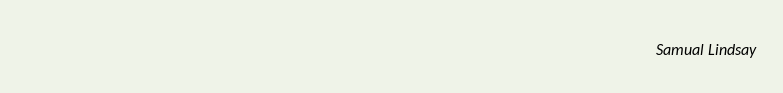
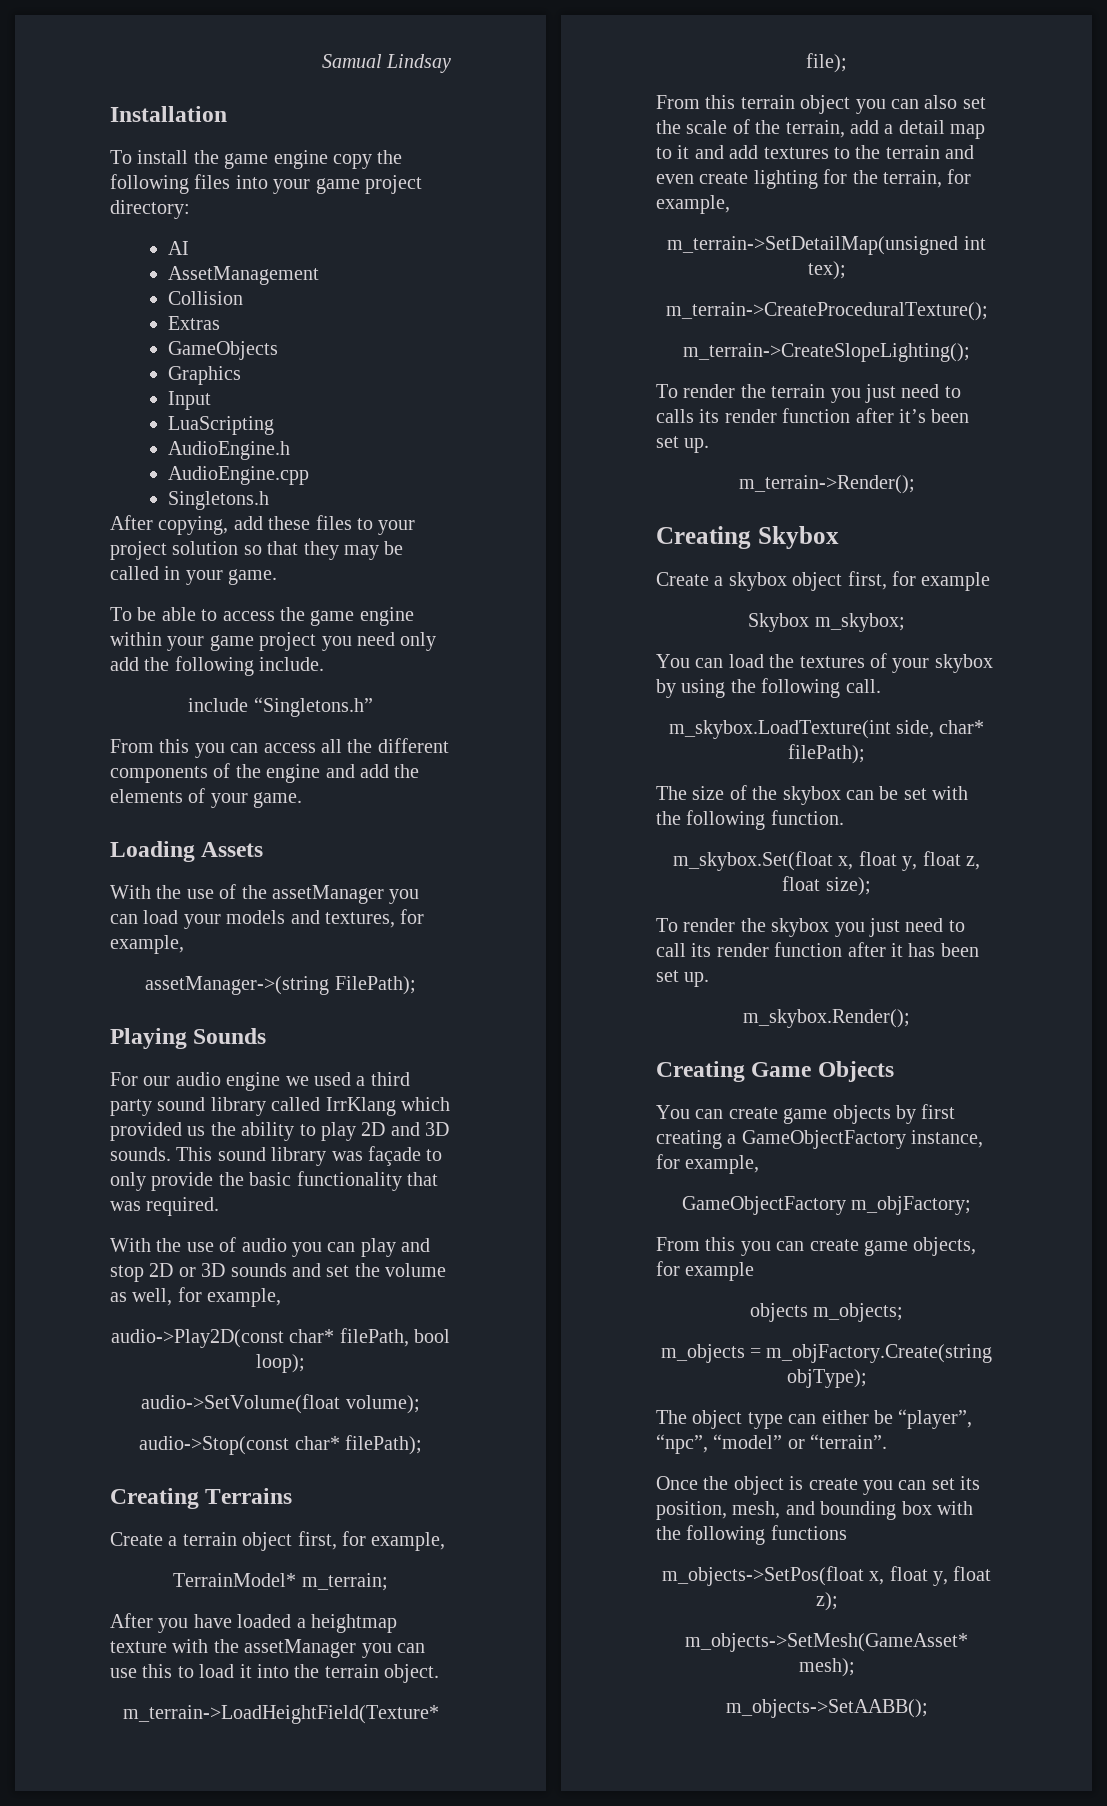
(757, 51) none -> [110,106,227,122] [110,150,403,169] [110,174,422,194] [110,200,190,219] [167,241,189,255] [167,266,319,285] [167,291,243,305] [167,316,220,330] [167,341,278,360] [167,366,241,385] [167,391,211,410] [167,416,274,435] [167,441,290,460] [167,466,309,485] [167,491,269,510] [110,515,416,535] [110,541,404,560] [110,566,278,585] [110,607,414,626] [110,632,437,651] [110,656,325,676] [188,697,373,717] [110,738,449,758] [110,763,420,783] [110,788,303,808] [110,841,264,862] [110,884,420,904] [110,909,425,929] [110,935,184,954] [145,976,416,995] [110,1028,267,1049] [110,1072,410,1091] [110,1097,450,1116] [110,1122,450,1141] [110,1146,443,1166] [110,1171,438,1191] [110,1197,220,1216] [110,1237,431,1257] [110,1263,447,1282] [110,1287,282,1307] [110,1328,451,1348] [256,1354,305,1373] [141,1394,420,1414] [139,1435,422,1455] [110,1488,293,1509] [110,1531,446,1551] [173,1573,388,1591] [110,1613,397,1633] [110,1639,425,1658] [110,1664,440,1683] [122,1705,439,1724] [806,53,847,73] [656,95,986,114] [656,119,986,139] [656,145,975,159] [656,169,972,189] [656,195,730,214] [667,236,986,255] [807,261,846,280] [665,302,988,321] [683,343,970,362] [656,384,961,403] [656,408,970,423] [656,436,710,453] [738,475,915,494] [656,526,839,549] [656,571,991,591] [748,613,905,632] [656,653,993,673] [656,678,881,698] [668,720,985,739] [788,744,865,764] [656,785,969,805] [656,810,844,830] [673,851,980,871] [782,876,871,896] [656,918,965,937] [656,942,979,957] [656,970,710,987] [743,1009,910,1028] [656,1061,894,1082] [656,1104,956,1124] [656,1130,984,1149] [656,1154,760,1174] [681,1196,972,1215] [656,1237,977,1256] [656,1261,755,1281] [749,1303,904,1322] [660,1344,993,1363] [786,1369,867,1388] [656,1409,973,1429] [656,1434,888,1454] [656,1476,981,1495] [656,1501,973,1520] [656,1525,847,1545] [661,1566,992,1586] [815,1592,838,1611] [685,1633,968,1652] [798,1658,855,1677] [725,1699,928,1718] // Installation // To install the game engine copy the following files into your game project directory: // AI // AssetManagement // Collision // Extras // GameObjects // Graphics // Input // LuaScripting // AudioEngine.h // AudioEngine.cpp // Singletons.h // After copying, add these files to your project solution so that they may be called in your game. // To be able to access the game engine within your game project you need only add the following include. // include “Singletons.h” // From this you can access all the different components of the engine and add the elements of your game. // Loading Assets // With the use of the assetManager you can load your models and textures, for example, // assetManager->(string FilePath); // Playing Sounds // For our audio engine we used a third party sound library called IrrKlang which provided us the ability to play 2D and 3D sounds. This sound library was façade to only provide the basic functionality that was required. // With the use of audio you can play and stop 2D or 3D sounds and set the volume as well, for example, // audio->Play2D(const char* filePath, bool loop); // audio->SetVolume(float volume); // audio->Stop(const char* filePath); // Creating Terrains // Create a terrain object first, for example, // TerrainModel* m_terrain; // After you have loaded a heightmap texture with the assetManager you can use this to load it into the terrain object. // m_terrain->LoadHeightField(Texture* file); // From this terrain object you can also set the scale of the terrain, add a detail map to it and add textures to the terrain and even create lighting for the terrain, for example, // m_terrain->SetDetailMap(unsigned int tex); // m_terrain->CreateProceduralTexture(); // m_terrain->CreateSlopeLighting(); // To render the terrain you just need to calls its render function after it’s been set up. // m_terrain->Render(); // Creating Skybox // Create a skybox object first, for example // Skybox m_skybox; // You can load the textures of your skybox by using the following call. // m_skybox.LoadTexture(int side, char* filePath); // The size of the skybox can be set with the following function. // m_skybox.Set(float x, float y, float z, float size); // To render the skybox you just need to call its render function after it has been set up. // m_skybox.Render(); // Creating Game Objects // You can create game objects by first creating a GameObjectFactory instance, for example, // GameObjectFactory m_objFactory; // From this you can create game objects, for example // objects m_objects; // m_objects = m_objFactory.Create(string objType); // The object type can either be “player”, “npc”, “model” or “terrain”. // Once the object is create you can set its position, mesh, and bounding box with the following functions // m_objects->SetPos(float x, float y, float z); // m_objects->SetMesh(GameAsset* mesh); // m_objects->SetAABB();

